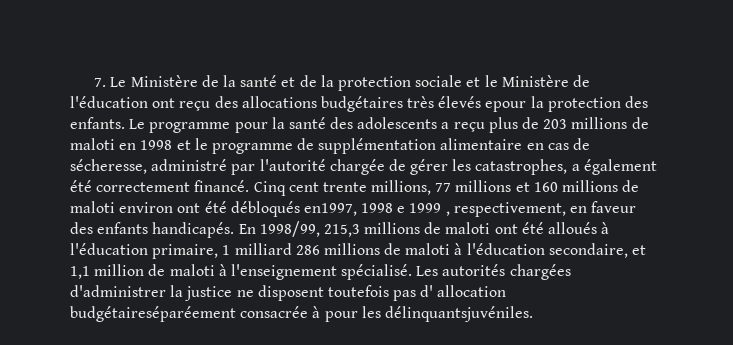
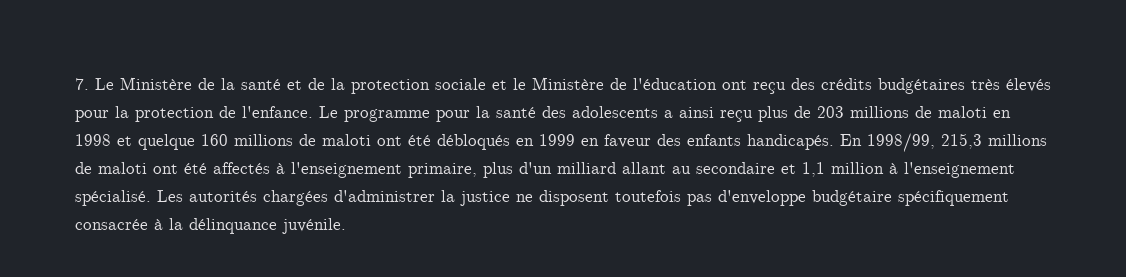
[241,96,317,108] allocations -> [821,78,872,90] crédits
[485,96,649,112] [70,117,125,129] epour la protection des enfants. -> [75,106,313,122] pour la protection de l'enfance.
(450, 125) none -> [679,107,714,118] ainsi
[194,138,591,154] [70,159,657,175] [70,180,530,196] le programme de supplémentation alimentaire en cas de sécheresse, administré par l'autorité chargée de gérer les catastrophes, a également été correctement financé. Cinq cent trente millions, 77 millions et -> [138,134,195,150] quelque
[119,202,174,213] environ -> (371, 140) none
[303,202,566,217] en1997, 1998 e 1999 , respectivement, -> [516,134,575,146] en 1999
[548,222,610,234] [70,243,628,259] alloués à l'éducation primaire, 1 milliard 286 millions de maloti à l'éducation secondaire, -> [213,162,775,178] affectés à l'enseignement primaire, plus d'un milliard allant au secondaire
[148,264,215,276] de maloti -> (884, 168) none
[420,285,507,297] [70,306,533,322] d' allocation budgétaireséparéement consacrée à pour les délinquantsjuvéniles. -> [718,190,1009,206] [75,218,346,234] d'enveloppe budgétaire spécifiquement consacrée à la délinquance juvénile.

